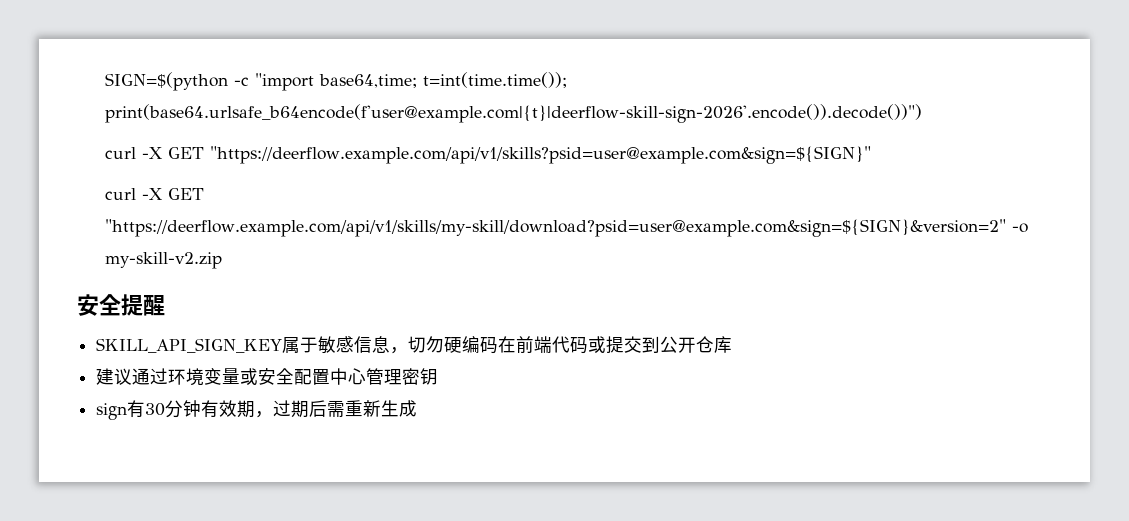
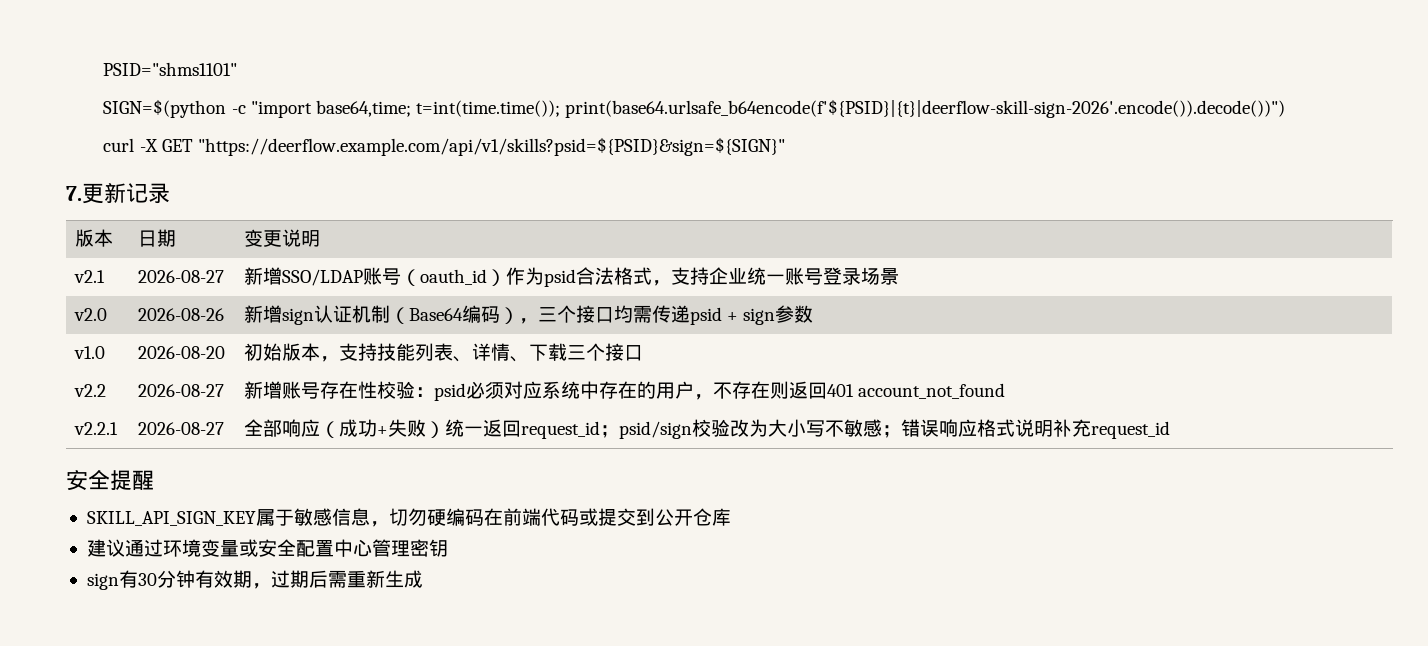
(104, 81) none -> [103,62,238,76] PSID="shms1101" //
[104,104,922,123] [104,146,871,164] [104,188,204,200] [104,219,1028,237] [104,252,222,269] print(base64.urlsafe_b64encode(f'user@example.com|{t}|deerflow-skill-sign-2026'.encode()).decode())") // curl -X GET "https://deerflow.example.com/api/v1/skills?psid=user@example.com&sign=${SIGN}" // curl -X GET "https://deerflow.example.com/api/v1/skills/my-skill/download?psid=user@example.com&sign=${SIGN}&version=2" -o my-skill-v2.zip -> [565,99,1286,118] [103,137,785,156] [66,183,170,204] [75,229,114,247] [138,229,177,247] [244,229,321,247] [74,270,106,283] [138,270,225,283] [244,267,900,287] [74,308,108,321] [138,308,225,321] [244,305,814,325] [74,346,106,359] [138,346,226,359] [244,343,644,362] [74,384,107,397] [138,384,225,397] [244,381,1006,401] [74,422,119,435] [138,422,225,435] [244,419,1171,439] print(base64.urlsafe_b64encode(f'${PSID}|{t}|deerflow-skill-sign-2026'.encode()).decode())") // curl -X GET "https://deerflow.example.com/api/v1/skills?psid=${PSID}&sign=${SIGN}" // 7.更新记录 // 版本 | 日期 | 变更说明 // v2.1 | 2026-08-27 | 新增SSO/LDAP账号（oauth_id）作为psid合法格式，支持企业统一账号登录场景 // v2.0 | 2026-08-26 | 新增sign认证机制（Base64编码），三个接口均需传递psid + sign参数 // v1.0 | 2026-08-20 | 初始版本，支持技能列表、详情、下载三个接口 // v2.2 | 2026-08-27 | 新增账号存在性校验：psid必须对应系统中存在的用户，不存在则返回401 account_not_found // v2.2.1 | 2026-08-27 | 全部响应（成功+失败）统一返回request_id；psid/sign校验改为大小写不敏感；错误响应格式说明补充request_id

